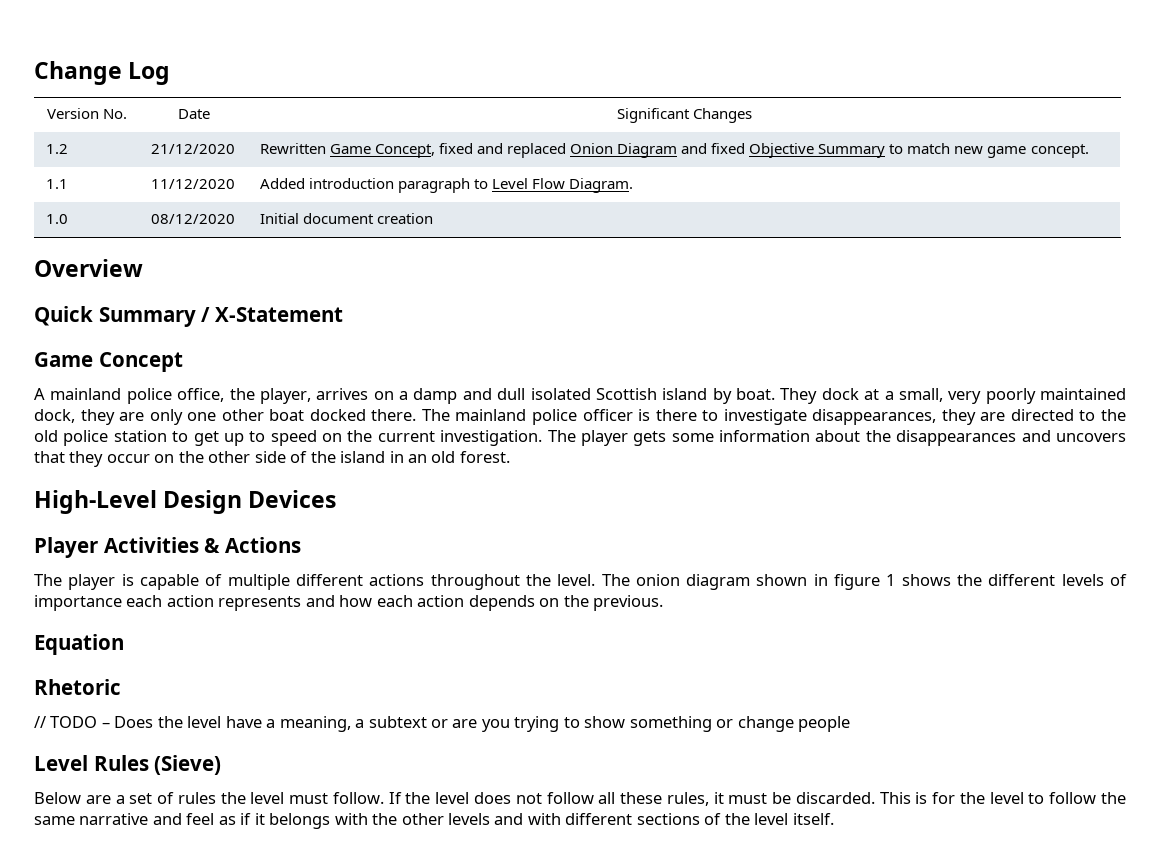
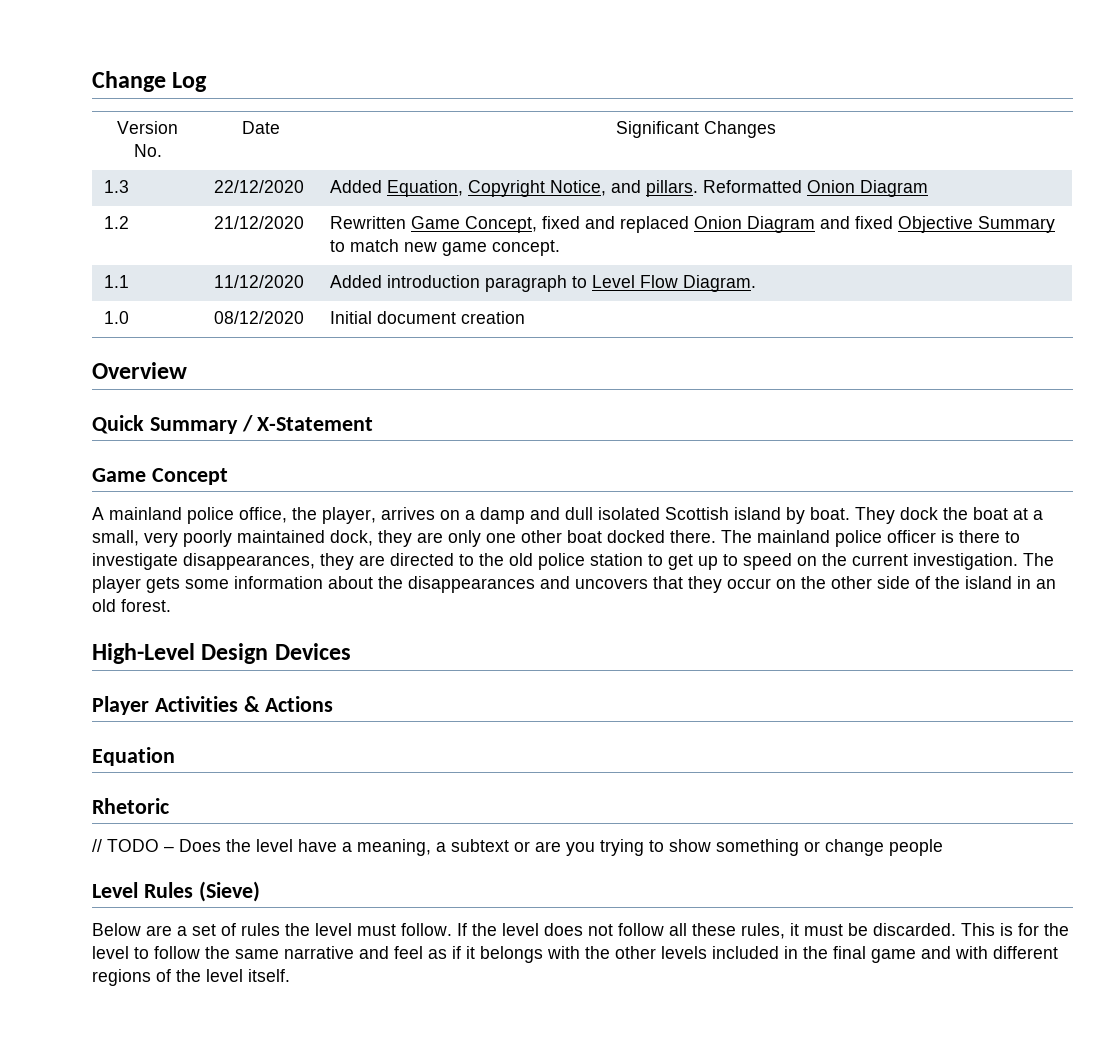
(753, 115) none -> [104,180,130,193] [214,180,305,193] [330,180,929,197] // 1.3 | 22/12/2020 | Added Equation, Copyright Notice, and pillars. Reformatted Onion Diagram
(859, 394) none -> [943,507,1008,520] the boat
[34,574,1128,590] [34,595,664,611] // The player is capable of multiple different actions throughout the level. The onion diagram shown in figure 1 shows the different levels of importance each action represents and how each action depends on the previous. -> (334, 704) none
(491, 819) none -> [712,946,916,963] included in the final game
[636,813,700,825] sections -> [92,969,151,986] regions

